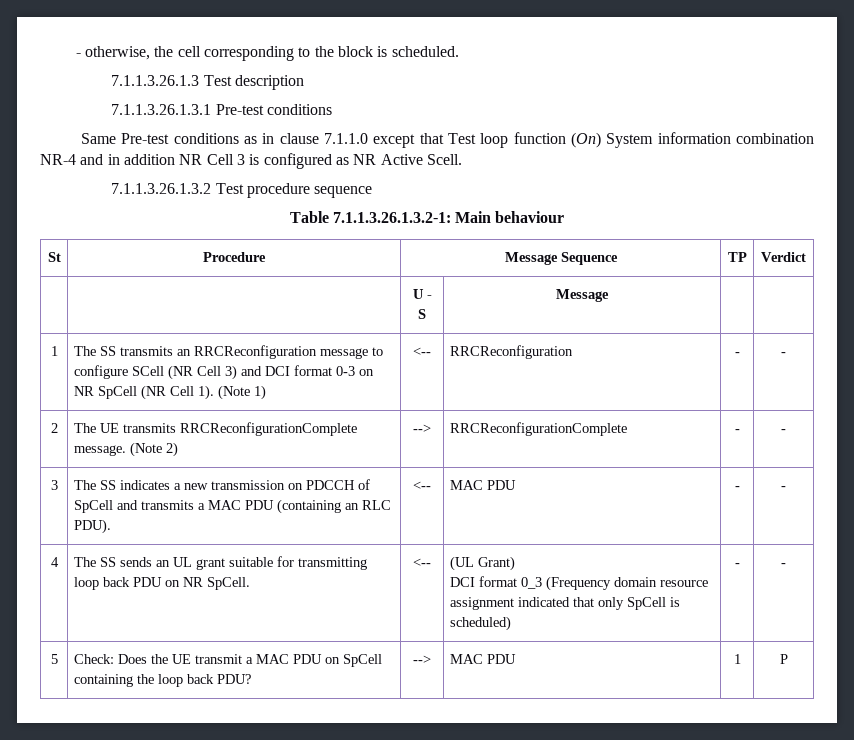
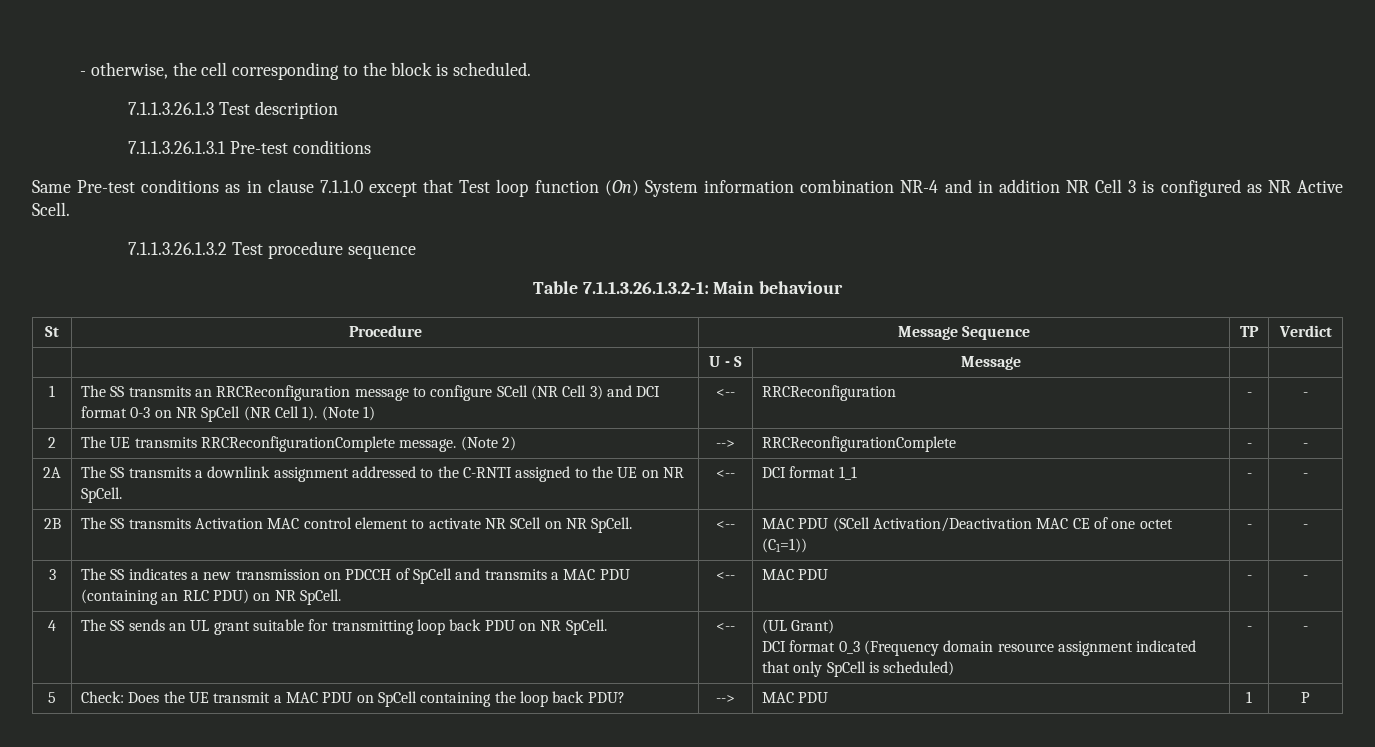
(786, 431) none -> [43,467,61,478] [81,466,684,482] [81,487,123,503] [716,470,735,478] [762,466,857,480] [1246,473,1252,478] [1303,473,1308,478] [43,518,61,529] [81,517,633,533] [716,521,735,529] [762,517,1173,532] [762,538,808,553] [1246,524,1252,529] [1303,524,1308,529] // 2A | The SS transmits a downlink assignment addressed to the C-RNTI assigned to the UE on NR SpCell. | <-- | DCI format 1_1 | - | - // 2B | The SS transmits Activation MAC control element to activate NR SCell on NR SpCell. | <-- | MAC PDU (SCell Activation/Deactivation MAC CE of one octet (C1=1)) | - | -
[73,519,111,534] PDU). -> [212,589,341,605] PDU) on NR SpCell.

